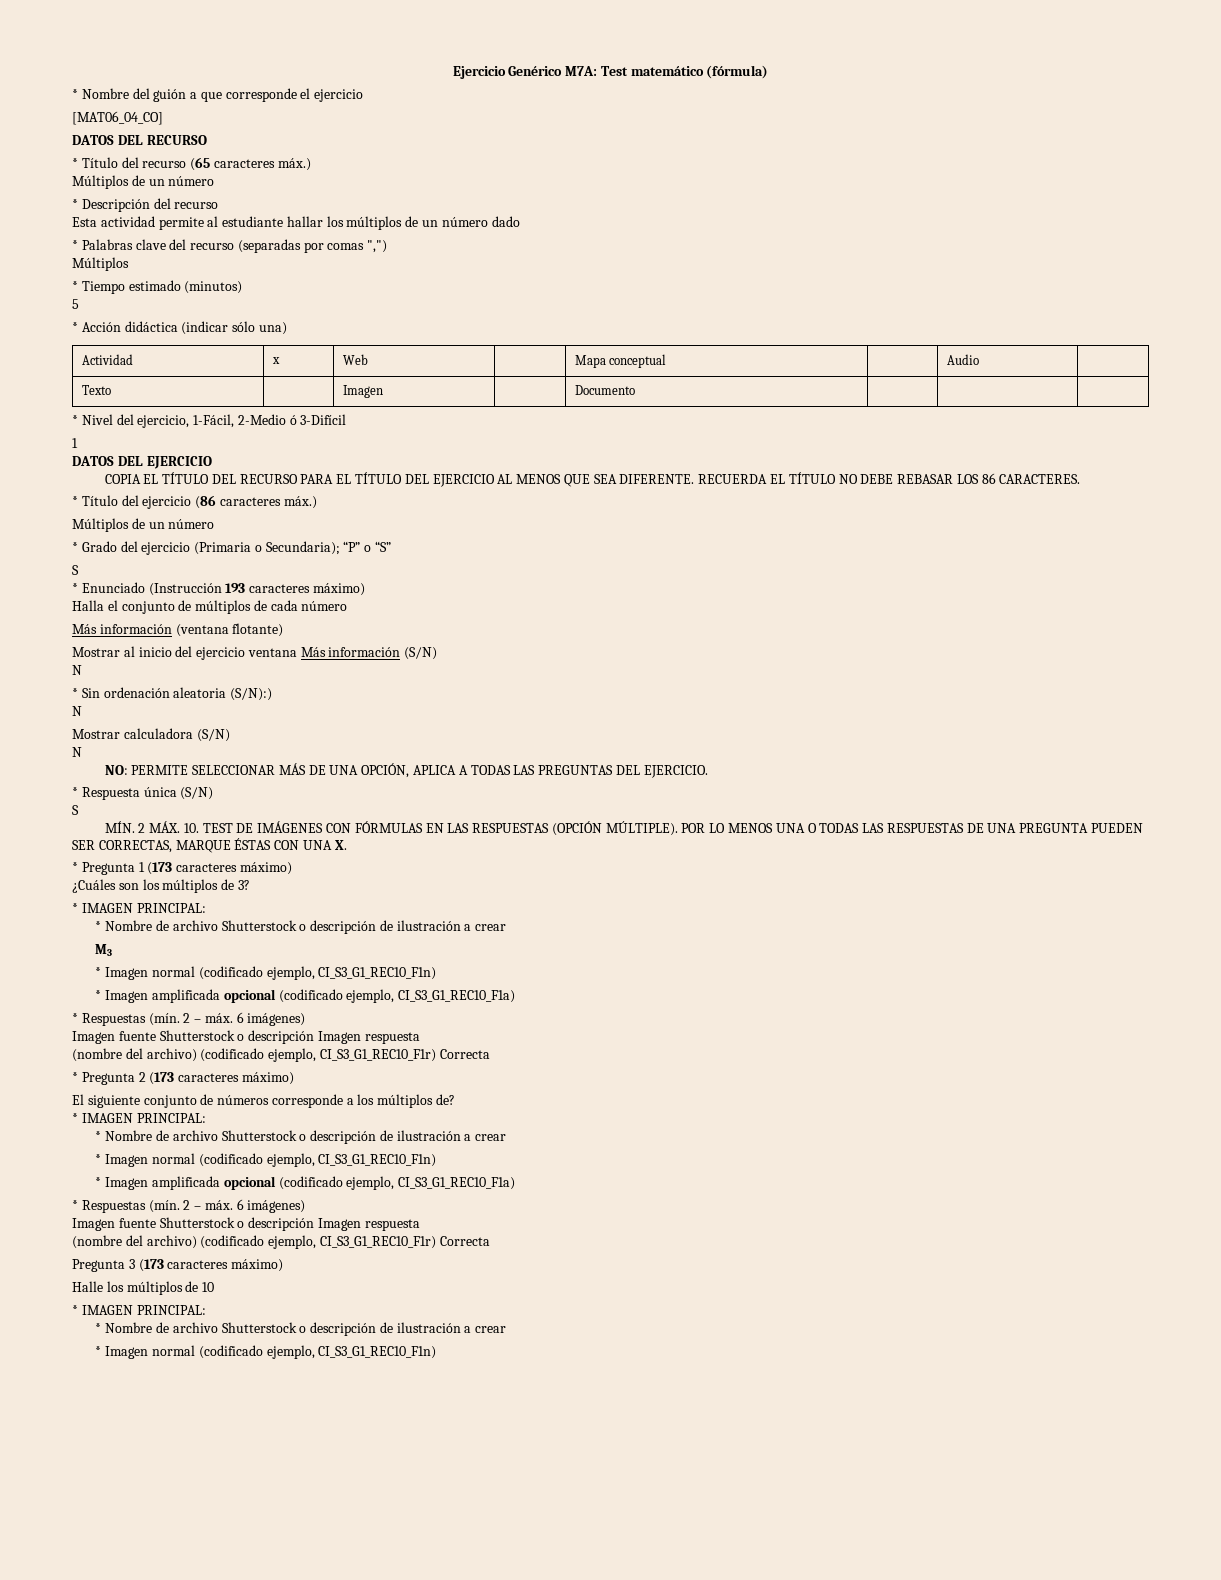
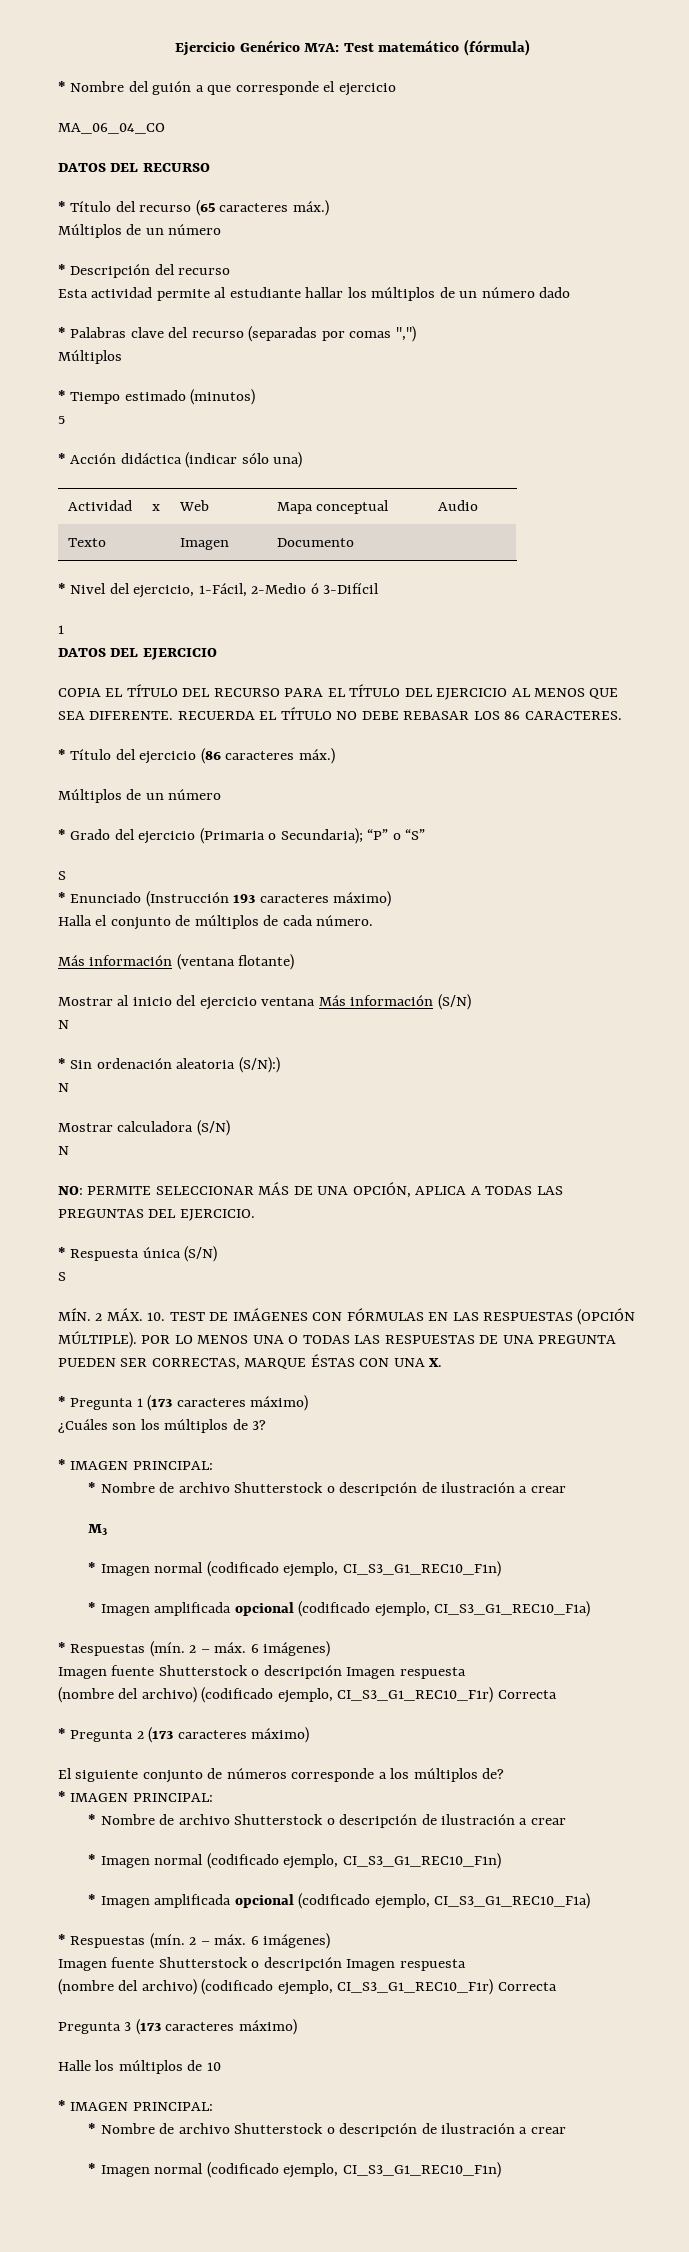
[72,111,163,125] [MAT06_04_CO] -> [58,123,165,134] MA_06_04_CO
[301,601,348,611] número -> [316,915,374,926] número.

